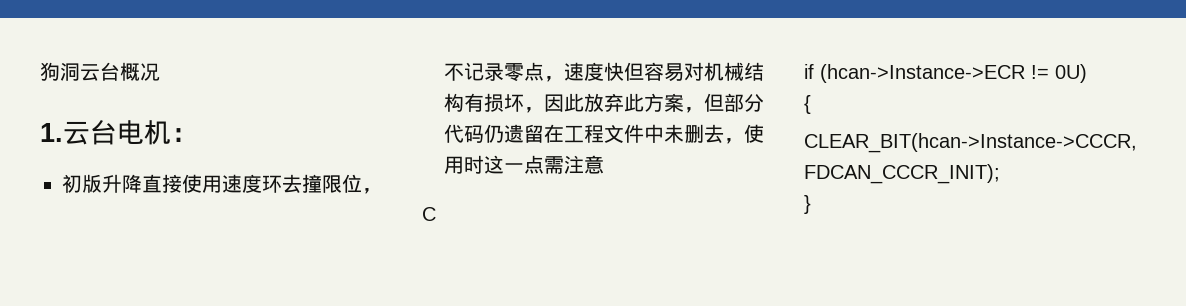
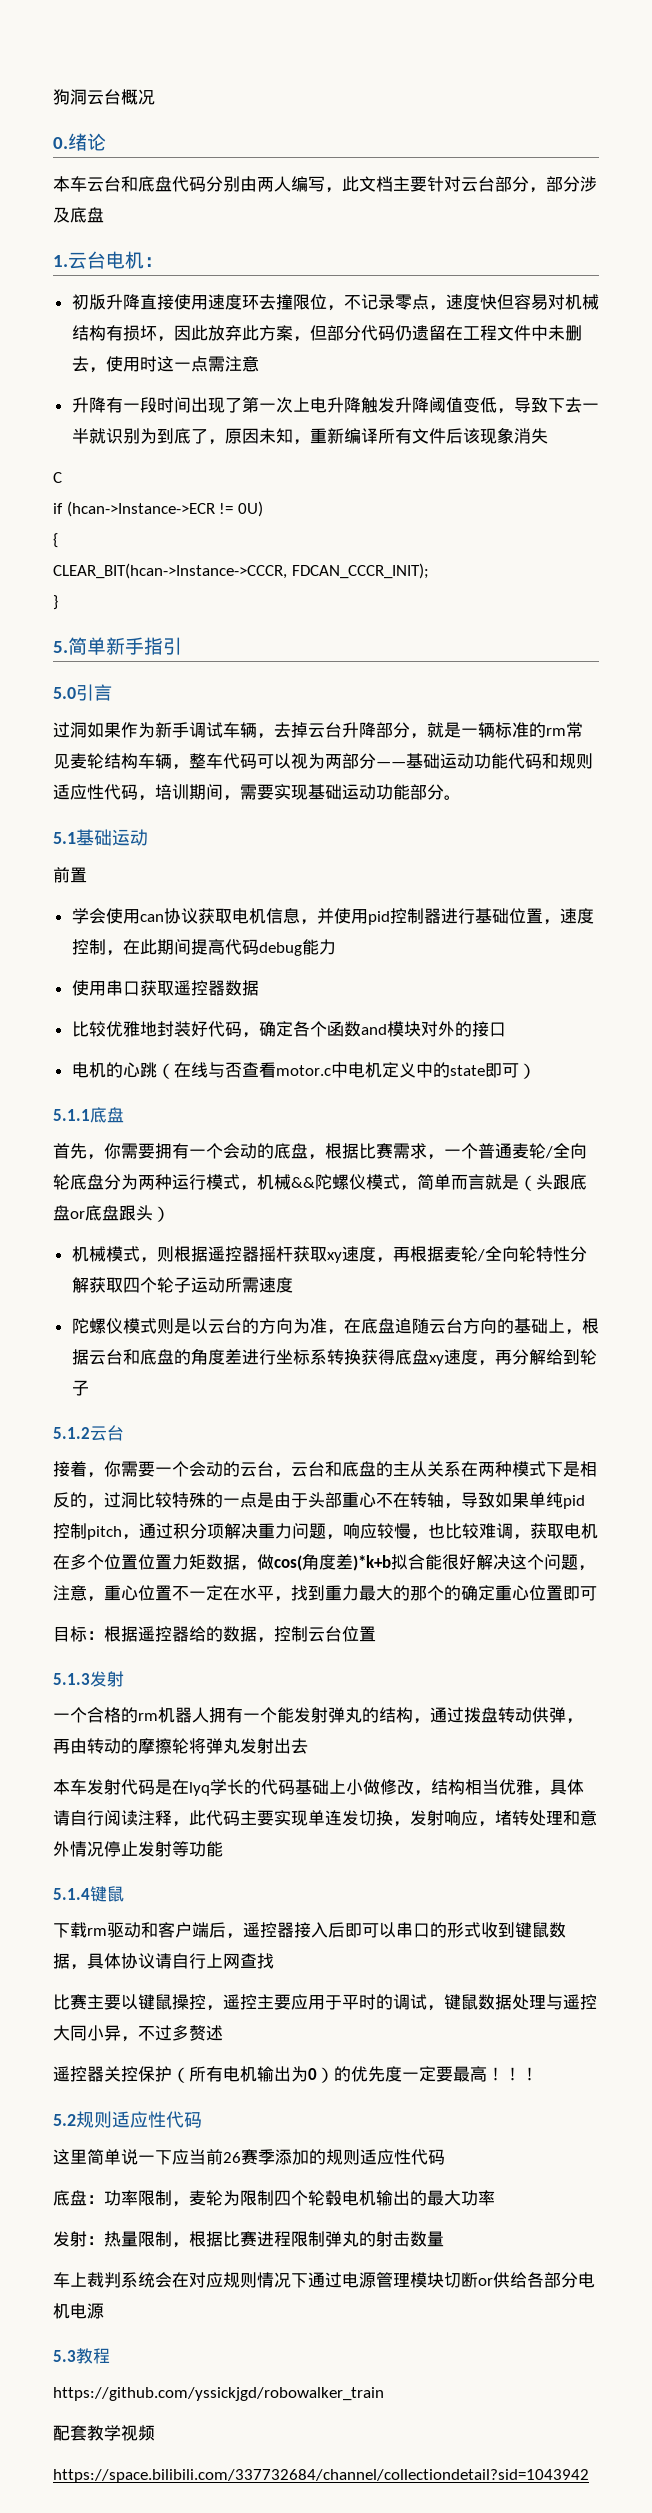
(160, 72) none -> [53,133,106,151] [53,176,597,193] [53,207,104,223] // 0.绪论 // 本车云台和底盘代码分别由两人编写，此文档主要针对云台部分，部分涉及底盘
(604, 164) none -> [71,397,599,414] [71,427,548,445] // 升降有一段时间出现了第一次上电升降触发升降阈值变低，导致下去一半就识别为到底了，原因未知，重新编译所有文件后该现象消失
(811, 204) none -> [53,637,182,655] [53,684,112,701] [53,722,583,739] [53,753,593,770] [53,784,461,801] [53,829,148,846] [53,867,87,883] [71,908,594,925] [71,939,336,956] [71,980,259,996] [71,1021,506,1038] [71,1062,536,1079] [53,1107,124,1123] [53,1143,587,1160] [53,1174,587,1191] [53,1205,170,1222] [71,1246,587,1263] [71,1277,293,1293] [71,1318,599,1335] [71,1348,597,1366] [71,1380,89,1396] [53,1425,124,1441] [53,1461,597,1478] [53,1492,585,1509] [53,1523,598,1540] [53,1553,595,1571] [53,1585,597,1602] [53,1626,376,1643] [53,1671,124,1687] [53,1707,583,1724] [53,1738,308,1754] [53,1779,584,1796] [53,1810,597,1827] [53,1841,223,1857] [53,1886,124,1902] [53,1922,566,1939] [53,1953,274,1970] [53,1994,597,2011] [53,2025,223,2042] [53,2066,538,2083] [53,2111,202,2128] [53,2149,445,2165] [53,2190,495,2207] [53,2231,444,2248] [53,2272,595,2288] [53,2303,104,2319] [53,2348,110,2364] [53,2387,384,2401] [53,2425,155,2441] [53,2469,589,2483] // 5.简单新手指引 // 5.0引言 // 过洞如果作为新手调试车辆，去掉云台升降部分，就是一辆标准的rm常见麦轮结构车辆，整车代码可以视为两部分——基础运动功能代码和规则适应性代码，培训期间，需要实现基础运动功能部分。 // 5.1基础运动 // 前置 // 学会使用can协议获取电机信息，并使用pid控制器进行基础位置，速度控制，在此期间提高代码debug能力 // 使用串口获取遥控器数据 // 比较优雅地封装好代码，确定各个函数and模块对外的接口 // 电机的心跳（在线与否查看motor.c中电机定义中的state即可） // 5.1.1底盘 // 首先，你需要拥有一个会动的底盘，根据比赛需求，一个普通麦轮/全向轮底盘分为两种运行模式，机械&&陀螺仪模式，简单而言就是（头跟底盘or底盘跟头） // 机械模式，则根据遥控器摇杆获取xy速度，再根据麦轮/全向轮特性分解获取四个轮子运动所需速度 // 陀螺仪模式则是以云台的方向为准，在底盘追随云台方向的基础上，根据云台和底盘的角度差进行坐标系转换获得底盘xy速度，再分解给到轮子 // 5.1.2云台 // 接着，你需要一个会动的云台，云台和底盘的主从关系在两种模式下是相反的，过洞比较特殊的一点是由于头部重心不在转轴，导致如果单纯pid控制pitch，通过积分项解决重力问题，响应较慢，也比较难调，获取电机在多个位置位置力矩数据，做cos(角度差)*k+b拟合能很好解决这个问题，注意，重心位置不一定在水平，找到重力最大的那个的确定重心位置即可 // 目标：根据遥控器给的数据，控制云台位置 // 5.1.3发射 // 一个合格的rm机器人拥有一个能发射弹丸的结构，通过拨盘转动供弹，再由转动的摩擦轮将弹丸发射出去 // 本车发射代码是在lyq学长的代码基础上小做修改，结构相当优雅，具体请自行阅读注释，此代码主要实现单连发切换，发射响应，堵转处理和意外情况停止发射等功能 // 5.1.4键鼠 // 下载rm驱动和客户端后，遥控器接入后即可以串口的形式收到键鼠数据，具体协议请自行上网查找 // 比赛主要以键鼠操控，遥控主要应用于平时的调试，键鼠数据处理与遥控大同小异，不过多赘述 // 遥控器关控保护（所有电机输出为0）的优先度一定要最高！！！ // 5.2规则适应性代码 // 这里简单说一下应当前26赛季添加的规则适应性代码 // 底盘：功率限制，麦轮为限制四个轮毂电机输出的最大功率 // 发射：热量限制，根据比赛进程限制弹丸的射击数量 // 车上裁判系统会在对应规则情况下通过电源管理模块切断or供给各部分电机电源 // 5.3教程 // https://github.com/yssickjgd/robowalker_train // 配套教学视频 // https://space.bilibili.com/337732684/channel/collectiondetail?sid=1043942

